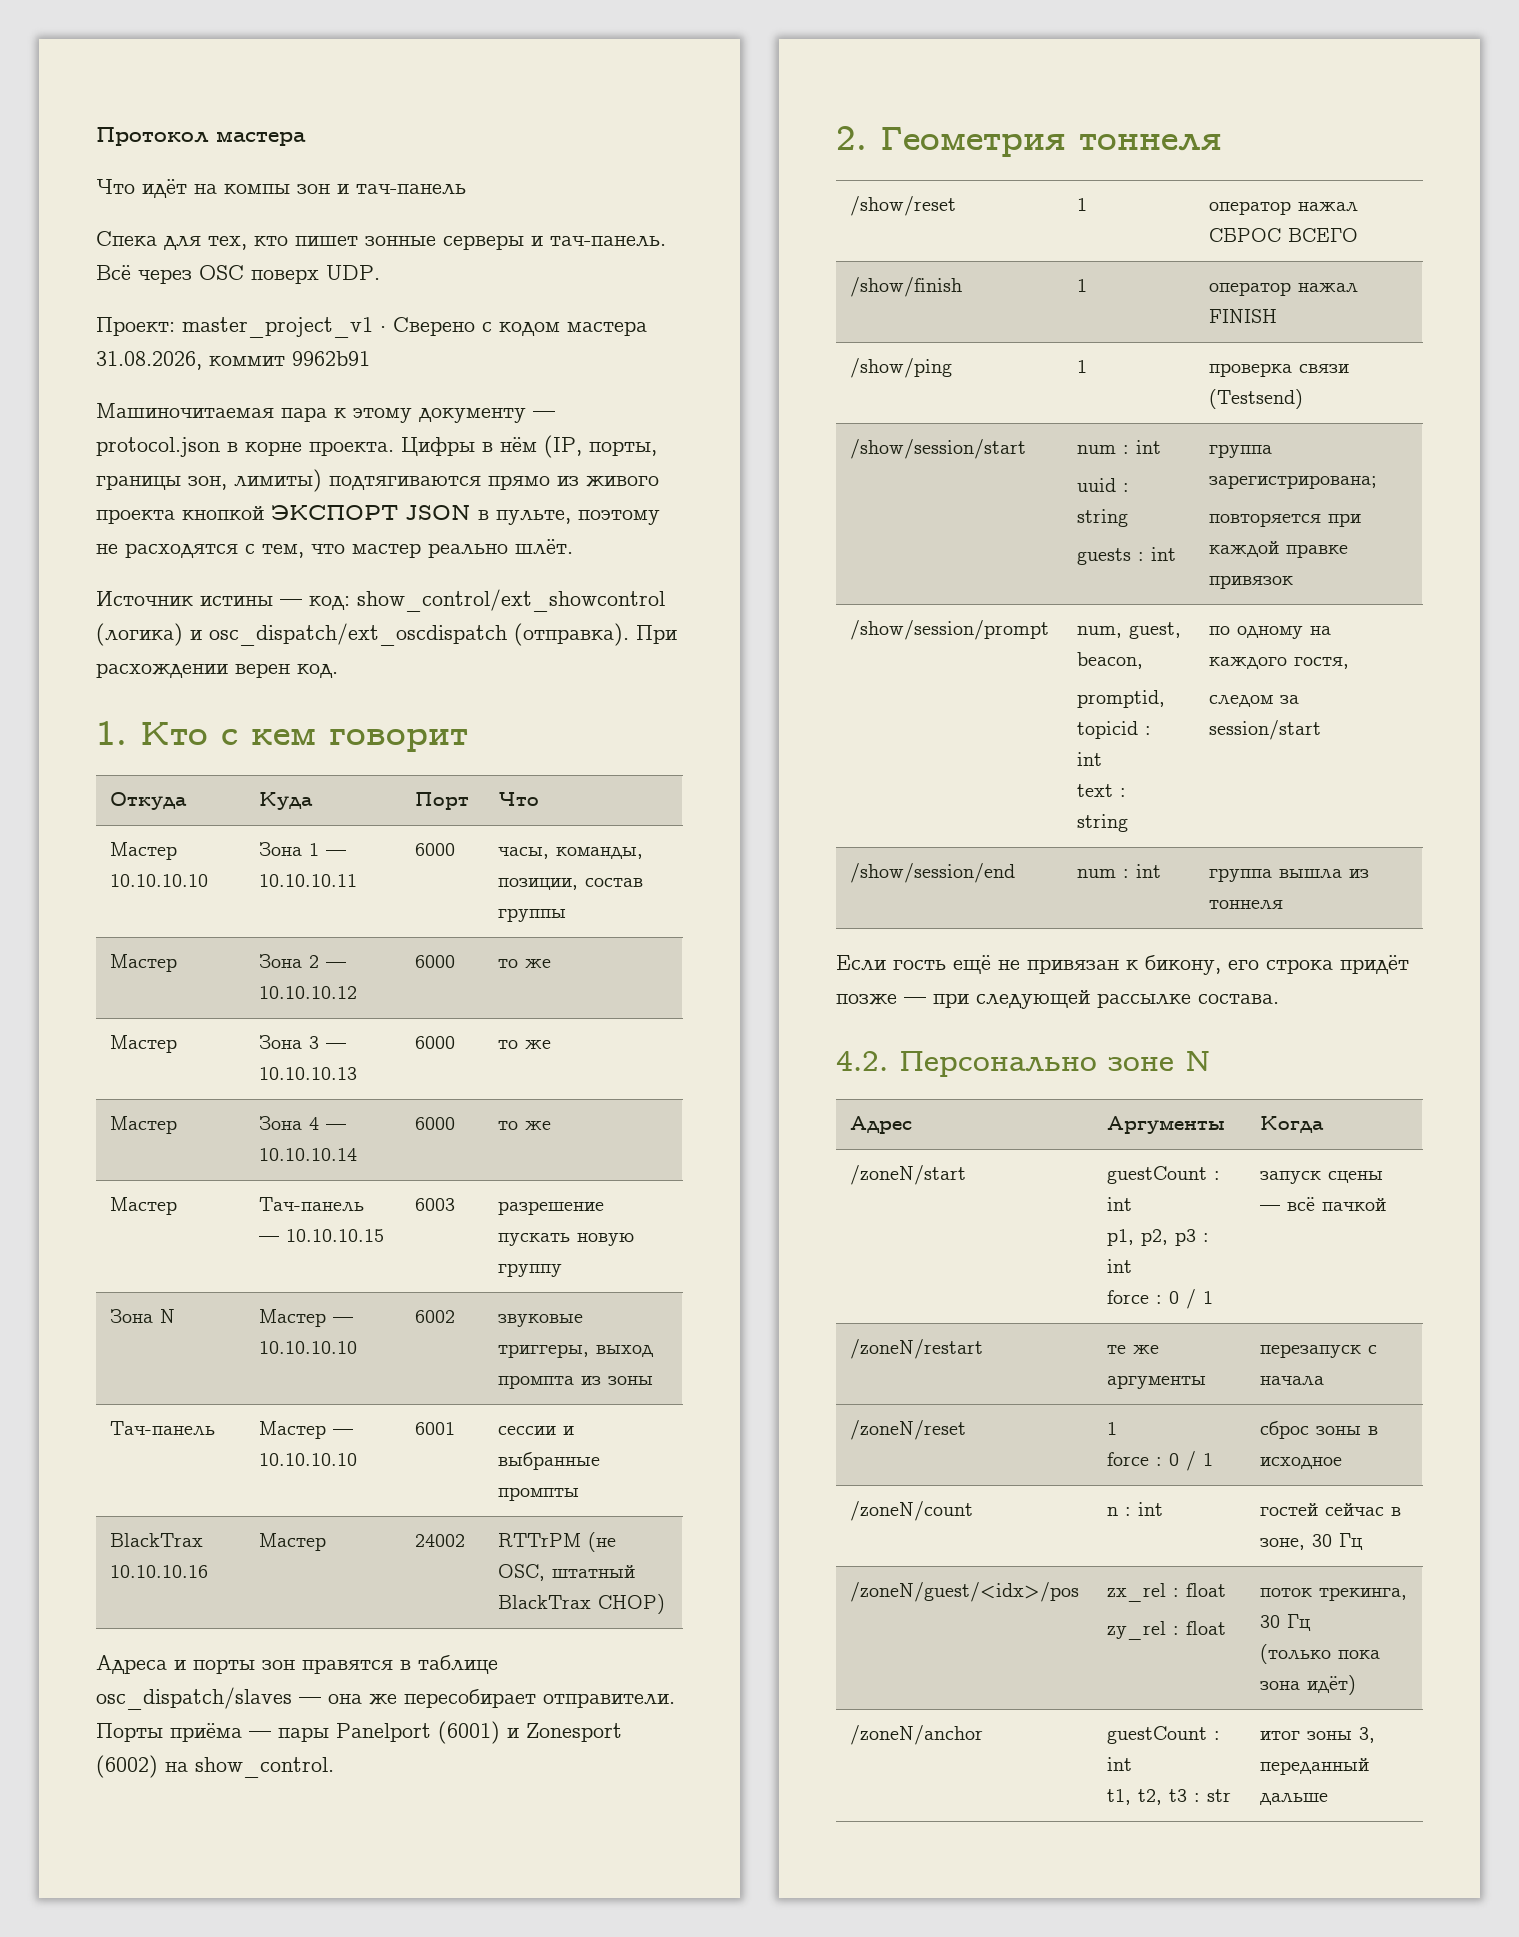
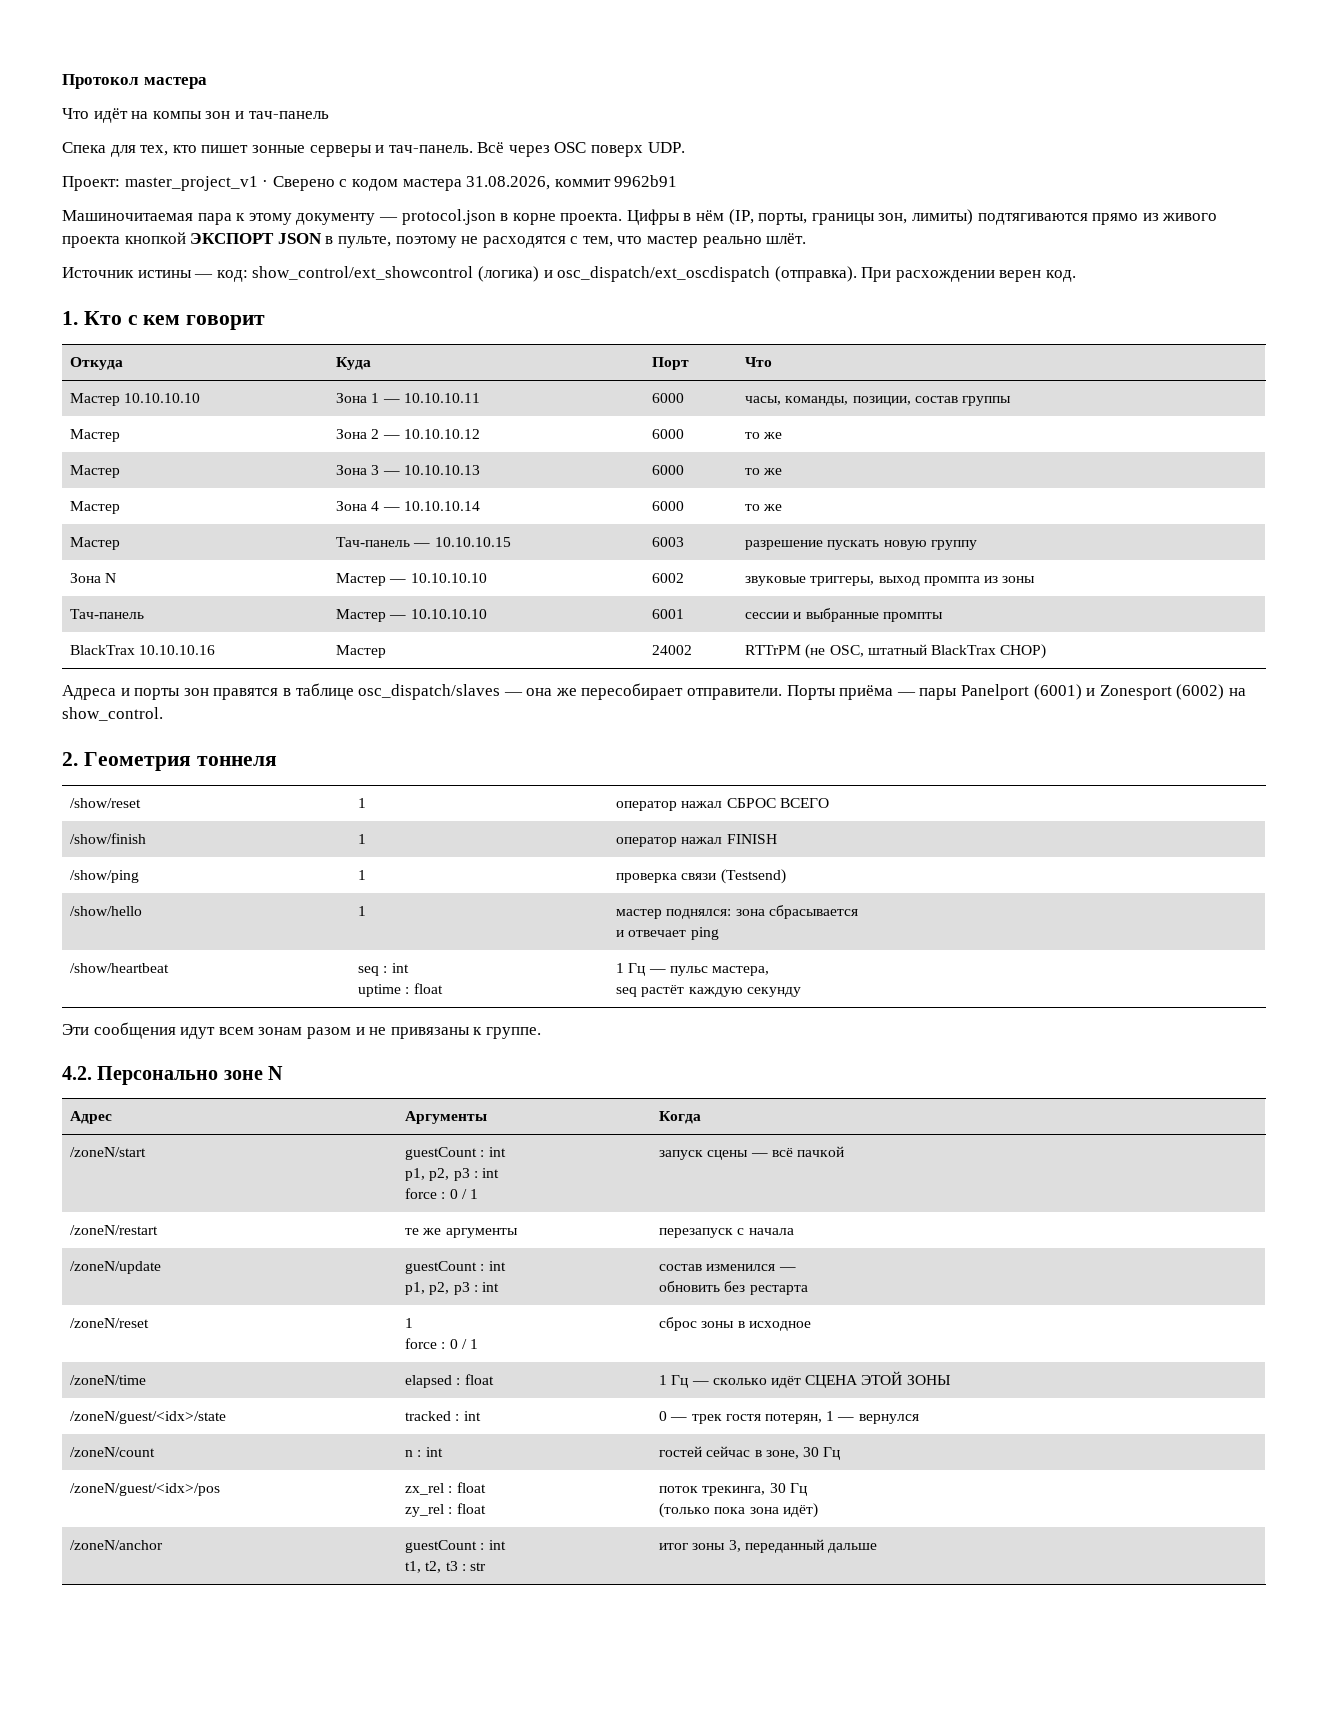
[849,439,1026,459] [1076,440,1161,454] [1076,478,1129,492] [1076,509,1128,527] [1076,547,1176,565] [1208,444,1272,458] [1208,475,1377,489] [1208,513,1361,527] [1208,541,1348,558] [1208,575,1293,589] [849,620,1049,640] [1076,622,1181,639] [1076,652,1143,669] [1076,690,1165,708] [1076,721,1151,739] [1076,752,1102,766] [1076,784,1126,797] [1076,814,1128,832] [1208,626,1331,639] [1208,657,1349,669] [1208,695,1299,707] [1208,720,1321,740] [849,863,1015,883] [1076,864,1161,878] [1208,868,1369,882] [1208,900,1283,910] [836,955,1409,975] [836,990,1279,1009] /show/session/start | num : int // uuid : string // guests : int | группа зарегистрирована; // повторяется при каждой правке привязок // /show/session/prompt | num, guest, beacon, // promptid, topicid : int // text : string | по одному на каждого гостя, // следом за session/start // /show/session/end | num : int | группа вышла из тоннеля // Если гость ещё не привязан к бикону, его строка придёт позже — при следующей рассылке состава. -> [70,906,143,916] [358,906,367,916] [616,905,858,919] [616,927,719,940] [70,963,170,973] [358,963,409,976] [358,983,443,997] [616,963,770,976] [616,985,801,997] [62,1022,541,1039] /show/hello | 1 | мастер поднялся: зона сбрасывается // и отвечает ping // /show/heartbeat | seq : int // uptime : float | 1 Гц — пульс мастера, // seq растёт каждую секунду // Эти сообщения идут всем зонам разом и не привязаны к группе.
(1324, 1381) none -> [70,1261,162,1274] [405,1261,506,1274] [405,1282,500,1295] [659,1264,796,1271] [659,1281,808,1295] // /zoneN/update | guestCount : int // p1, p2, p3 : int | состав изменился — // обновить без рестарта
(1342, 1463) none -> [70,1375,147,1385] [405,1374,494,1388] [659,1371,951,1388] [70,1411,227,1424] [405,1411,481,1421] [659,1411,919,1424] // /zoneN/time | elapsed : float | 1 Гц — сколько идёт СЦЕНА ЭТОЙ ЗОНЫ // /zoneN/guest/<idx>/state | tracked : int | 0 — трек гостя потерян, 1 — вернулся

